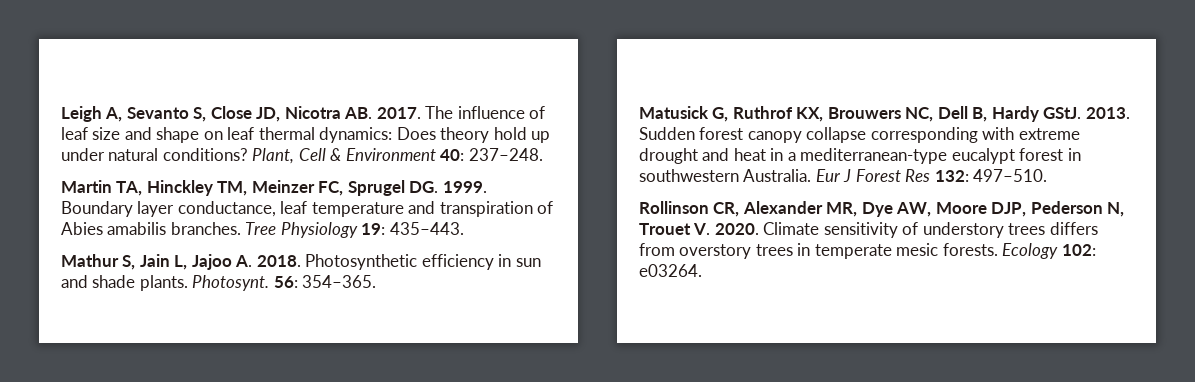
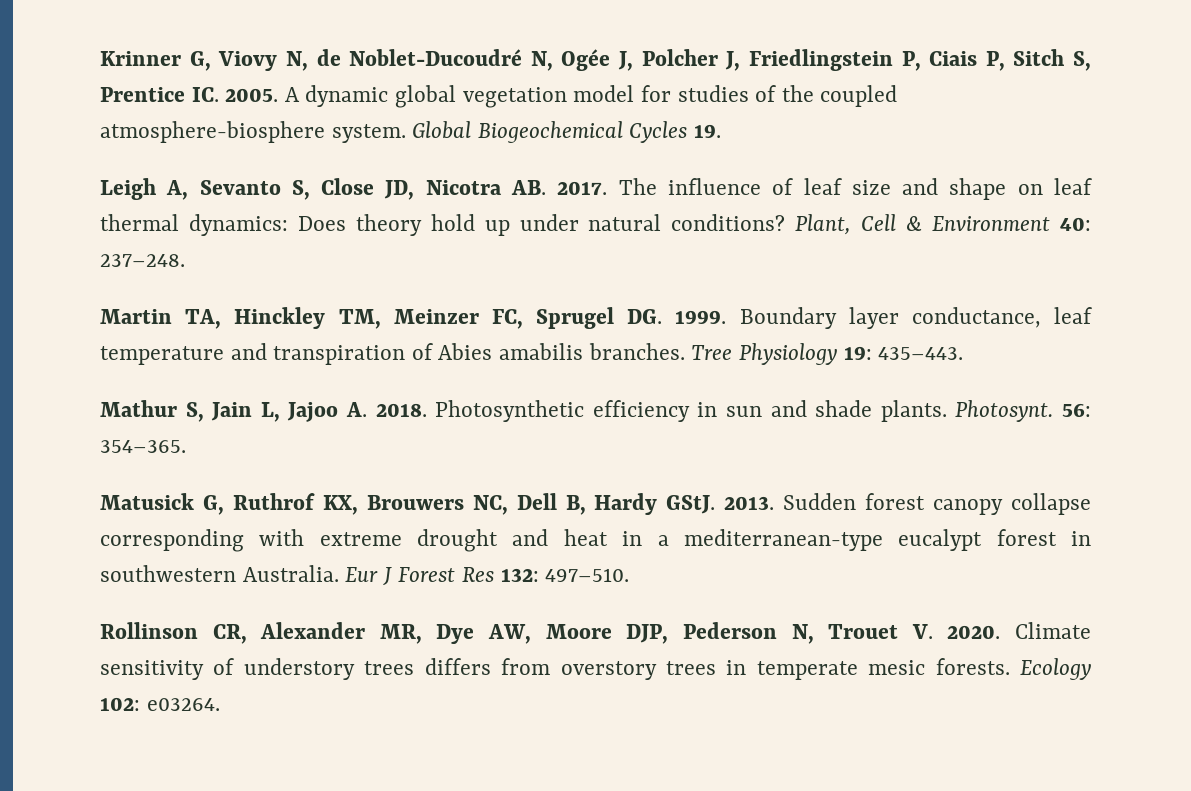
(61, 114) none -> [100,49,1091,71] [100,85,898,108] [100,121,722,143] Krinner G, Viovy N, de Noblet-Ducoudré N, Ogée J, Polcher J, Friedlingstein P, Ciais P, Sitch S, Prentice IC. 2005. A dynamic global vegetation model for studies of the coupled atmosphere-biosphere system. Global Biogeochemical Cycles 19. //

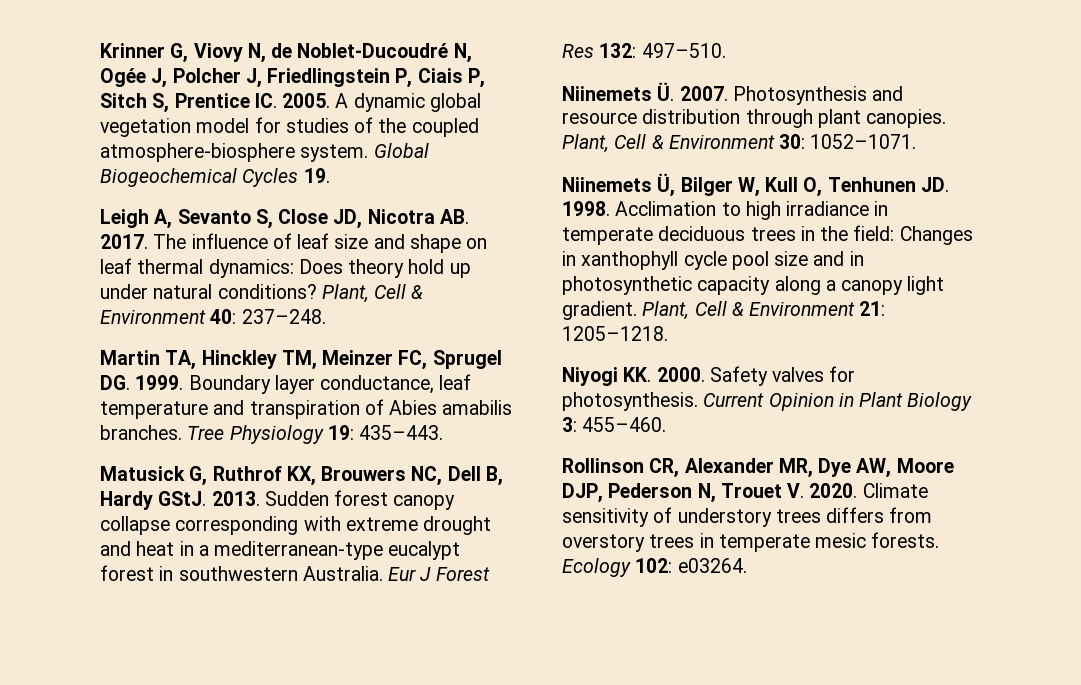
[100,400,1092,422] [100,440,186,453] // Mathur S, Jain L, Jajoo A. 2018. Photosynthetic efficiency in sun and shade plants. Photosynt. 56: 354–365. -> (444, 432) none
(630, 575) none -> [562,82,904,105] [562,109,947,128] [562,134,917,153] [562,173,949,197] [562,201,889,220] [562,225,973,245] [562,251,864,270] [562,276,945,295] [562,301,886,320] [562,326,668,341] [562,366,856,386] [562,392,973,411] [562,417,667,432] // Niinemets Ü. 2007. Photosynthesis and resource distribution through plant canopies. Plant, Cell & Environment 30: 1052–1071. // Niinemets Ü, Bilger W, Kull O, Tenhunen JD. 1998. Acclimation to high irradiance in temperate deciduous trees in the field: Changes in xanthophyll cycle pool size and in photosynthetic capacity along a canopy light gradient. Plant, Cell & Environment 21: 1205–1218. // Niyogi KK. 2000. Safety valves for photosynthesis. Current Opinion in Plant Biology 3: 455–460.

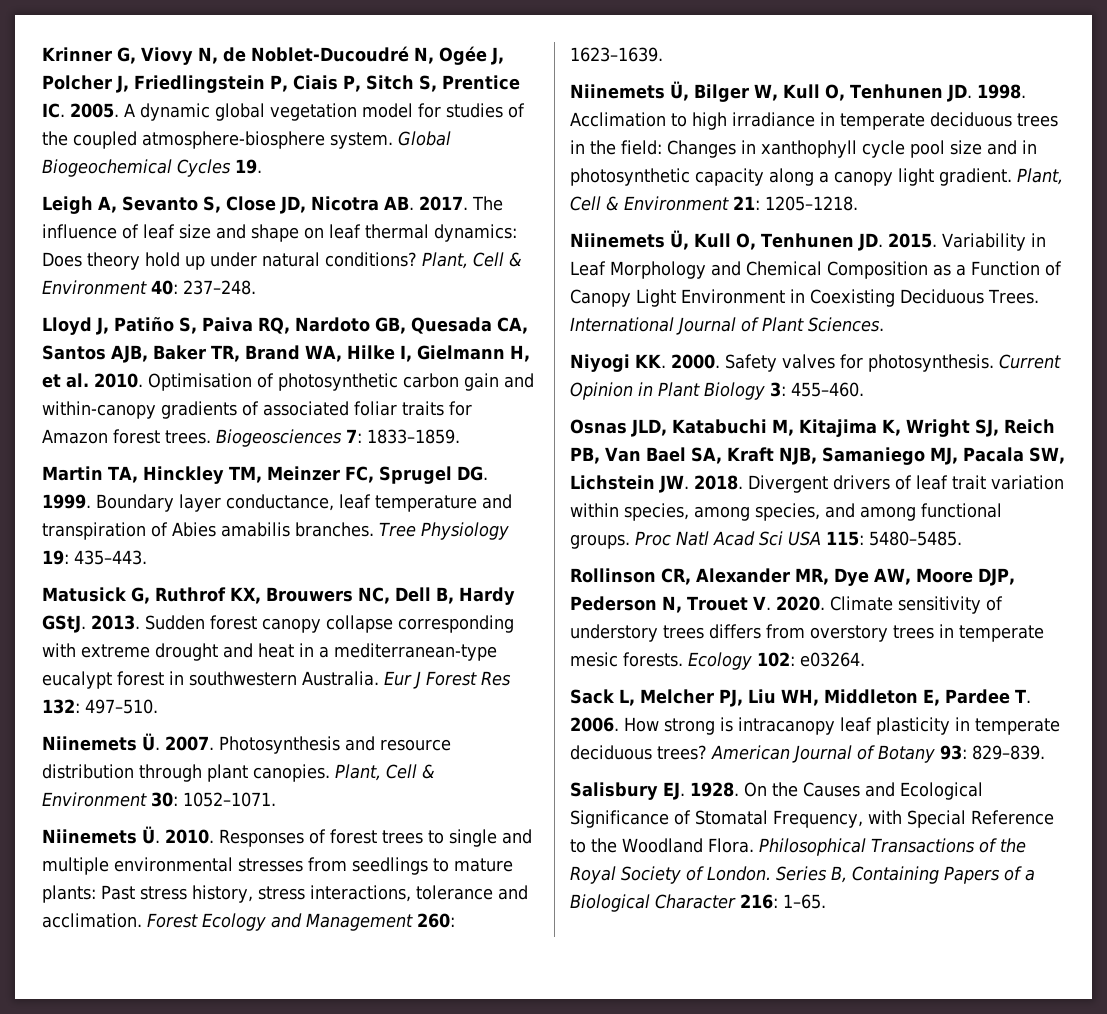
(326, 316) none -> [42,317,528,335] [42,345,530,363] [42,373,534,391] [42,401,472,419] [42,429,460,447] // Lloyd J, Patiño S, Paiva RQ, Nardoto GB, Quesada CA, Santos AJB, Baker TR, Brand WA, Hilke I, Gielmann H, et al. 2010. Optimisation of photosynthetic carbon gain and within-canopy gradients of associated foliar traits for Amazon forest trees. Biogeosciences 7: 1833–1859.
(917, 141) none -> [42,826,532,847] [42,857,513,875] [42,885,528,903] [42,913,455,931] [570,47,663,62] // Niinemets Ü. 2010. Responses of forest trees to single and multiple environmental stresses from seedlings to mature plants: Past stress history, stress interactions, tolerance and acclimation. Forest Ecology and Management 260: 1623–1639.
(668, 333) none -> [570,230,1046,251] [570,261,1062,279] [570,289,1039,307] [570,317,884,335] // Niinemets Ü, Kull O, Tenhunen JD. 2015. Variability in Leaf Morphology and Chemical Composition as a Function of Canopy Light Environment in Coexisting Deciduous Trees. International Journal of Plant Sciences.
(667, 424) none -> [570,419,1055,437] [570,447,1065,465] [570,475,1064,493] [570,503,1002,521] [570,531,962,549] // Osnas JLD, Katabuchi M, Kitajima K, Wright SJ, Reich PB, Van Bael SA, Kraft NJB, Samaniego MJ, Pacala SW, Lichstein JW. 2018. Divergent drivers of leaf trait variation within species, among species, and among functional groups. Proc Natl Acad Sci USA 115: 5480–5485.
(747, 565) none -> [570,689,1031,707] [570,717,1060,735] [570,745,1045,763] [570,782,983,800] [570,810,1054,828] [570,838,1026,856] [570,866,1035,884] [570,894,826,912] // Sack L, Melcher PJ, Liu WH, Middleton E, Pardee T. 2006. How strong is intracanopy leaf plasticity in temperate deciduous trees? American Journal of Botany 93: 829–839. // Salisbury EJ. 1928. On the Causes and Ecological Significance of Stomatal Frequency, with Special Reference to the Woodland Flora. Philosophical Transactions of the Royal Society of London. Series B, Containing Papers of a Biological Character 216: 1–65.

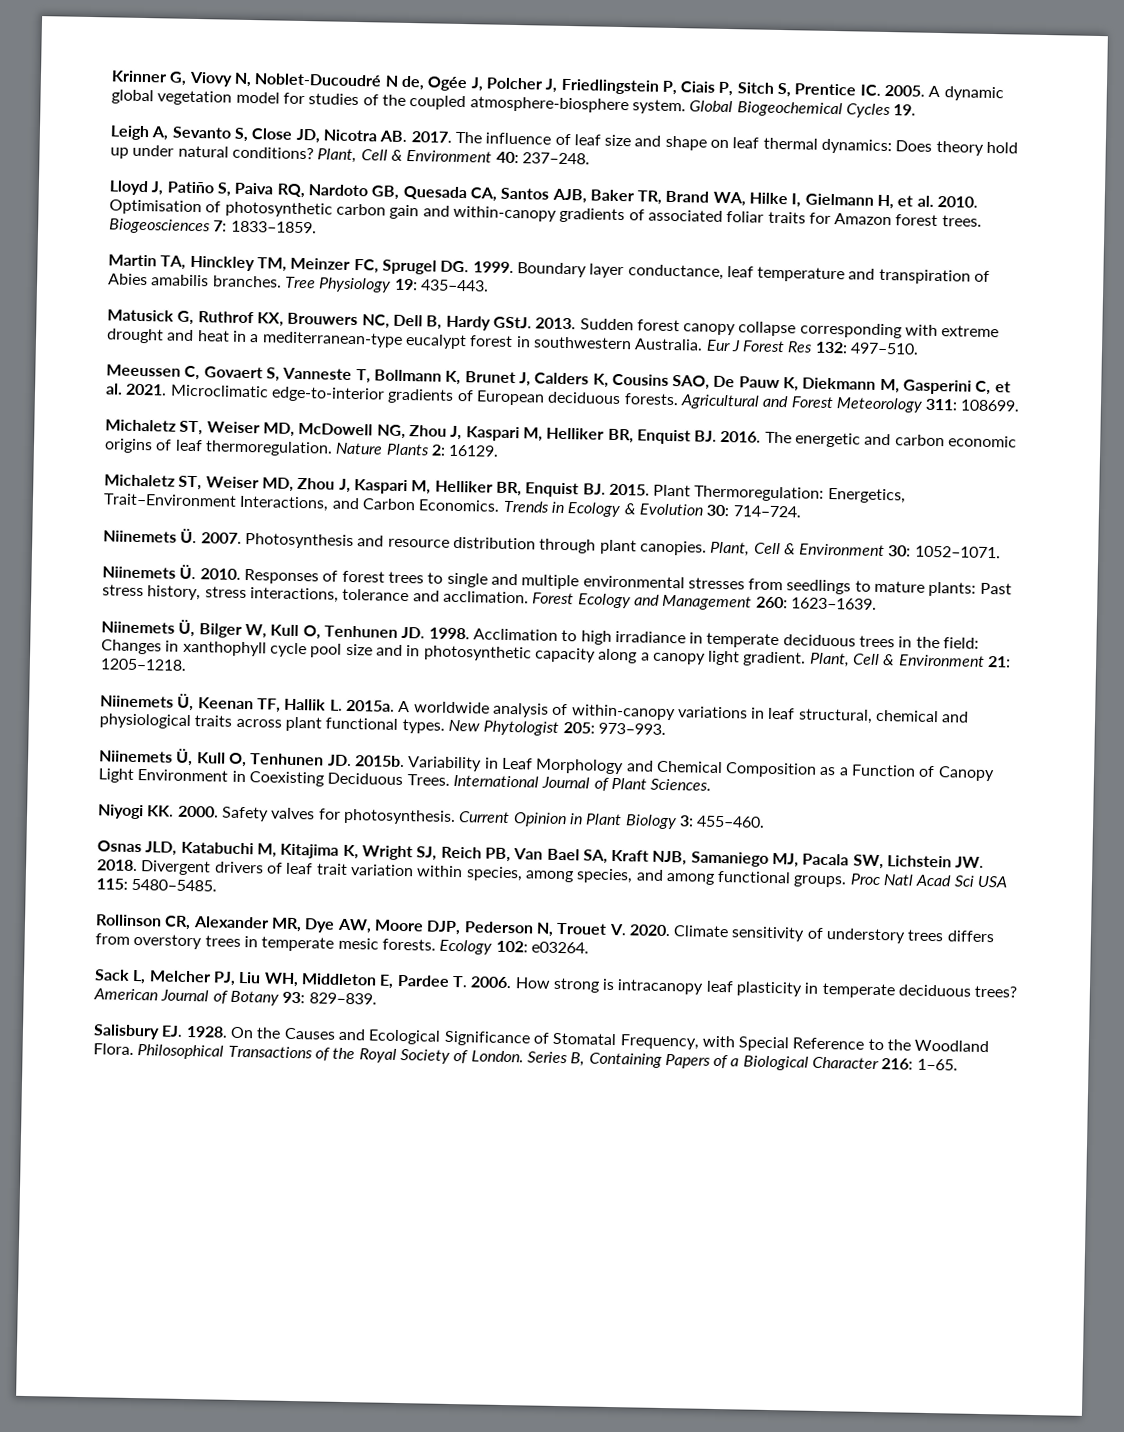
[223,46,434,64] de Noblet-Ducoudré N, -> [254,73,425,91] Noblet-Ducoudré N de,
(158, 706) none -> [106,364,1011,396] [105,383,1021,413] [105,419,1018,448] [104,438,500,457] [104,474,906,504] [103,493,801,518] // Meeussen C, Govaert S, Vanneste T, Bollmann K, Brunet J, Calders K, Cousins SAO, De Pauw K, Diekmann M, Gasperini C, et al. 2021. Microclimatic edge-to-interior gradients of European deciduous forests. Agricultural and Forest Meteorology 311: 108699. // Michaletz ST, Weiser MD, McDowell NG, Zhou J, Kaspari M, Helliker BR, Enquist BJ. 2016. The energetic and carbon economic origins of leaf thermoregulation. Nature Plants 2: 16129. // Michaletz ST, Weiser MD, Zhou J, Kaspari M, Helliker BR, Enquist BJ. 2015. Plant Thermoregulation: Energetics, Trait–Environment Interactions, and Carbon Economics. Trends in Ecology & Evolution 30: 714–724.
(858, 203) none -> [100,693,970,724] [99,713,666,736] // Niinemets Ü, Keenan TF, Hallik L. 2015a. A worldwide analysis of within-canopy variations in leaf structural, chemical and physiological traits across plant functional types. New Phytologist 205: 973–993.
[887,233,937,248] 2015. -> [354,755,405,768] 2015b.

